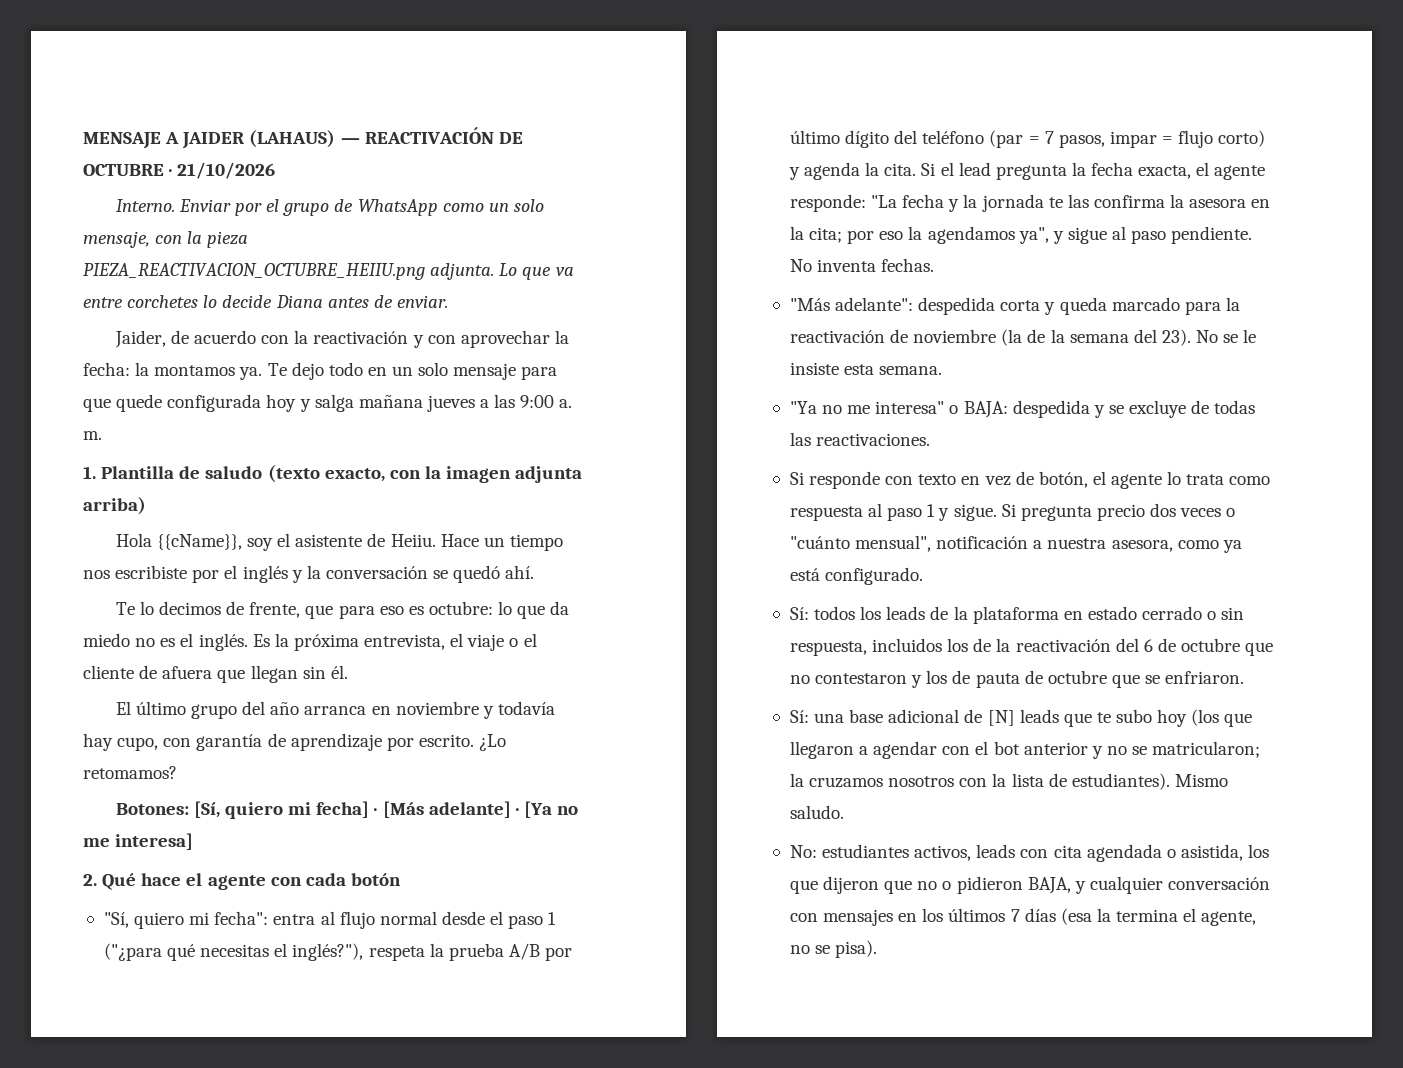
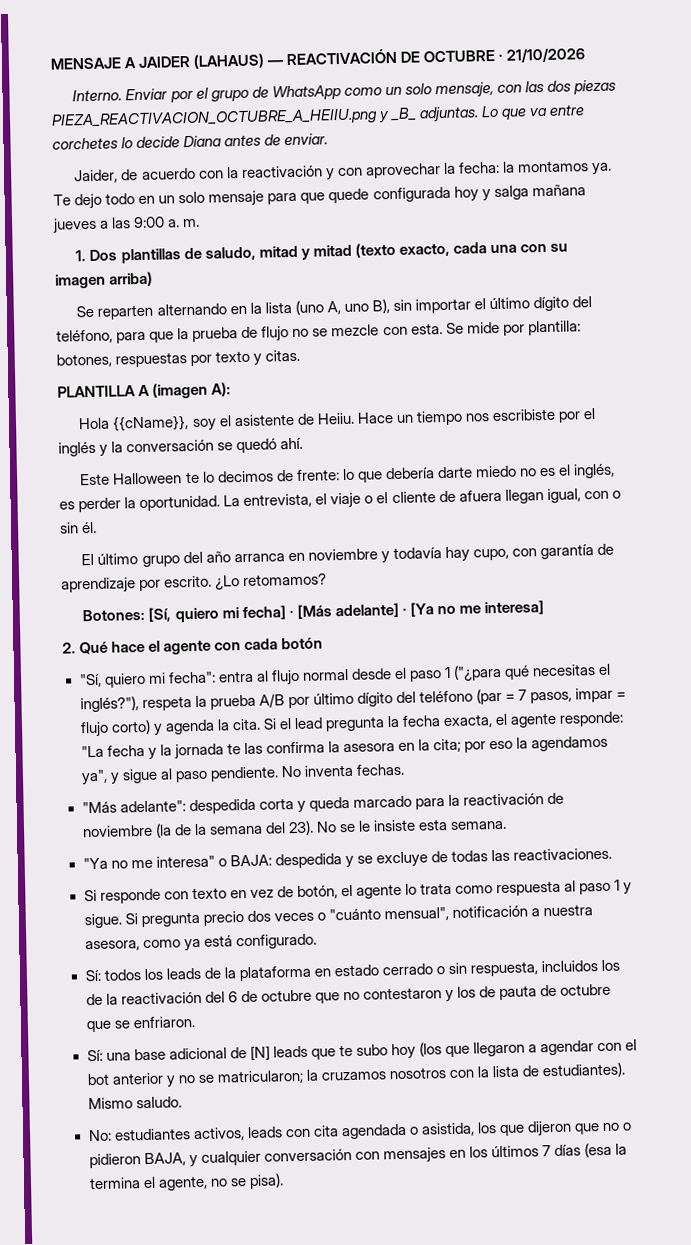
[187,231,249,248] [83,263,495,280] la pieza PIEZA_REACTIVACION_OCTUBRE_HEIIU.png adjunta. -> [525,79,617,95] [51,106,480,129] las dos piezas PIEZA_REACTIVACION_OCTUBRE_A_HEIIU.png y _B_ adjuntas.
[101,465,583,483] [83,497,146,515] Plantilla de saludo (texto exacto, con la imagen adjunta arriba) -> [89,242,569,264] [55,271,154,289] [76,296,593,320] [56,320,581,344] [56,349,301,368] [57,382,232,399] Dos plantillas de saludo, mitad y mitad (texto exacto, cada una con su imagen arriba) // Se reparten alternando en la lista (uno A, uno B), sin importar el último dígito del teléfono, para que la prueba de flujo no se mezcle con esta. Se mide por plantilla: botones, respuestas por texto y citas. // PLANTILLA A (imagen A):
[115,601,570,619] [83,633,359,651] Te lo decimos de frente, que para eso es octubre: lo que da miedo no es el inglés. Es la próxima -> [80,463,616,486] [59,495,241,513] Este Halloween te lo decimos de frente: lo que debería darte miedo no es el inglés, es perder la oportunidad. La
[217,665,298,683] que llegan -> [504,488,621,504] llegan igual, con o

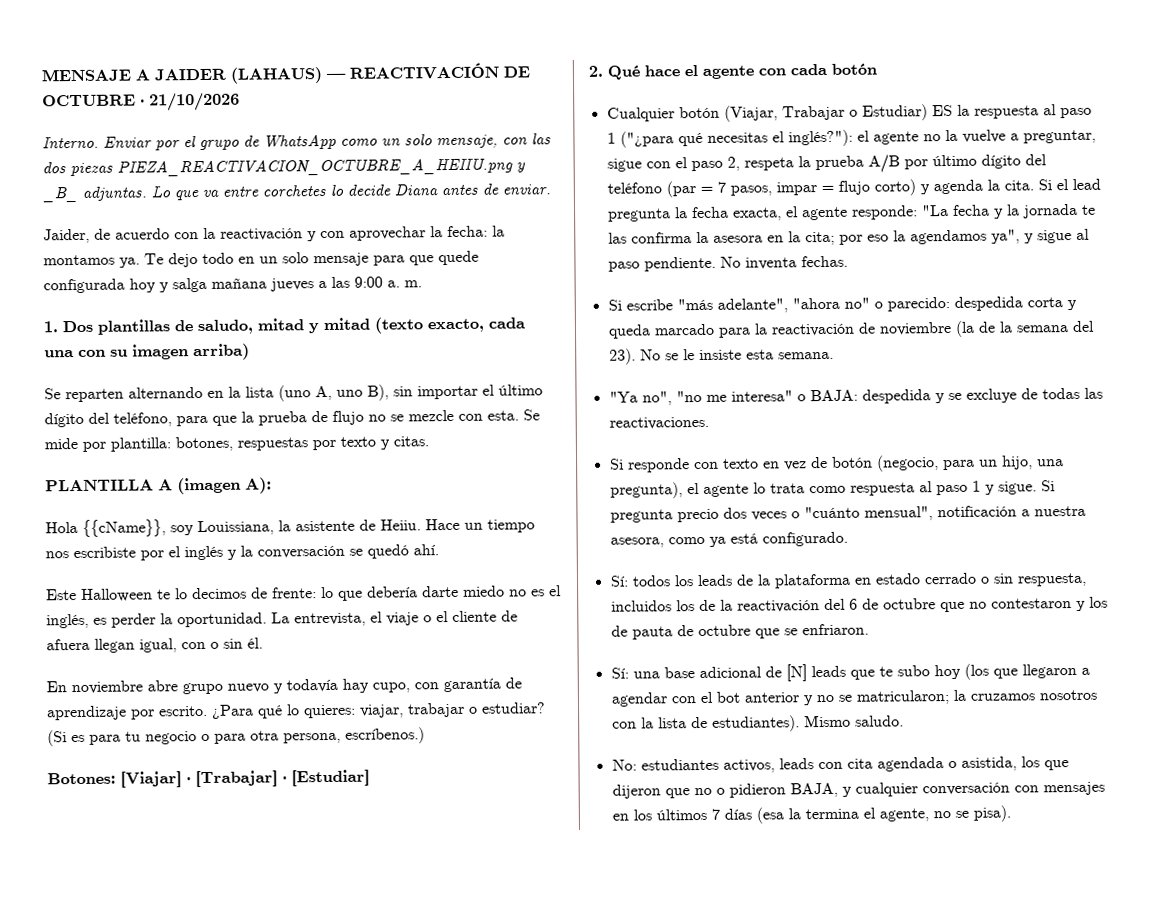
[218,415,232,427] el -> [197,520,291,536] Louissiana, la
[81,548,378,568] El último grupo del año arranca en noviembre -> [46,680,269,695] En noviembre abre grupo nuevo
[215,573,328,591] [82,600,545,623] ¿Lo retomamos? // Botones: [Sí, quiero mi fecha] · [Más adelante] · [Ya no me interesa] -> [211,702,546,719] [47,727,425,747] [47,769,370,788] ¿Para qué lo quieres: viajar, trabajar o estudiar? (Si es para tu negocio o para otra persona, escríbenos.) // Botones: [Viajar] · [Trabajar] · [Estudiar]
[78,667,407,688] "Sí, quiero mi fecha": entra al flujo normal desde el -> [606,104,1057,122] Cualquier botón (Viajar, Trabajar o Estudiar) ES la respuesta al
[79,696,139,713] inglés?"), -> [787,129,1096,147] [606,156,740,172] inglés?"): el agente no la vuelve a preguntar, sigue con el paso 2,
[81,800,186,814] "Más adelante": -> [607,296,950,313] Si escribe "más adelante", "ahora no" o parecido:
[110,860,128,869] no -> [641,390,702,406] no", "no
[296,885,338,900] botón, -> [831,455,1064,472] [609,482,683,499] botón (negocio, para un hijo, una pregunta),

